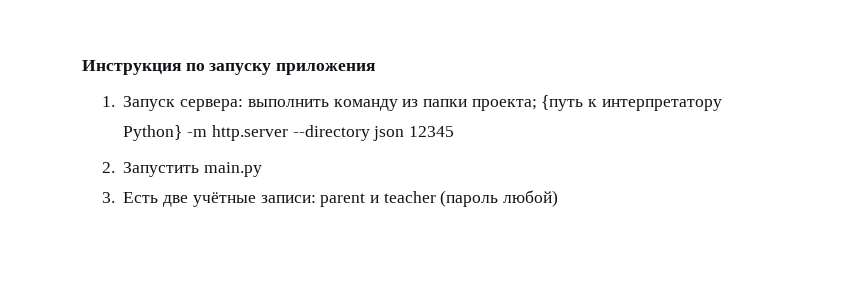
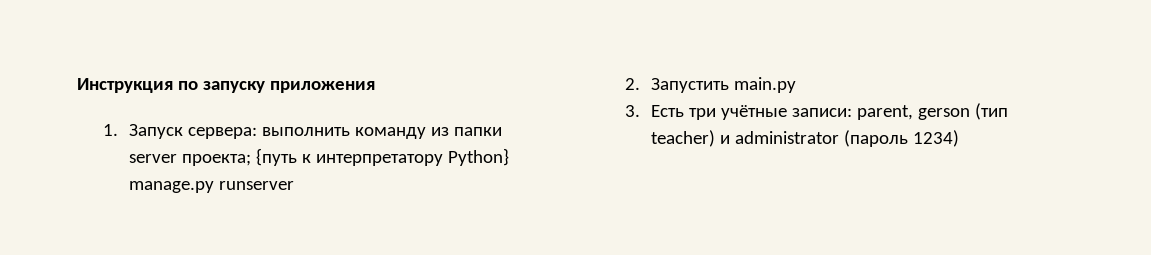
(467, 103) none -> [129,154,178,163] server
[187,125,454,141] -m http.server --directory json 12345 -> [129,181,295,193] manage.py runserver
[163,195,189,207] две -> [689,108,717,120] три
[320,190,559,207] parent и teacher (пароль любой) -> [857,103,1009,120] [651,130,960,147] parent, gerson (тип teacher) и administrator (пароль 1234)

